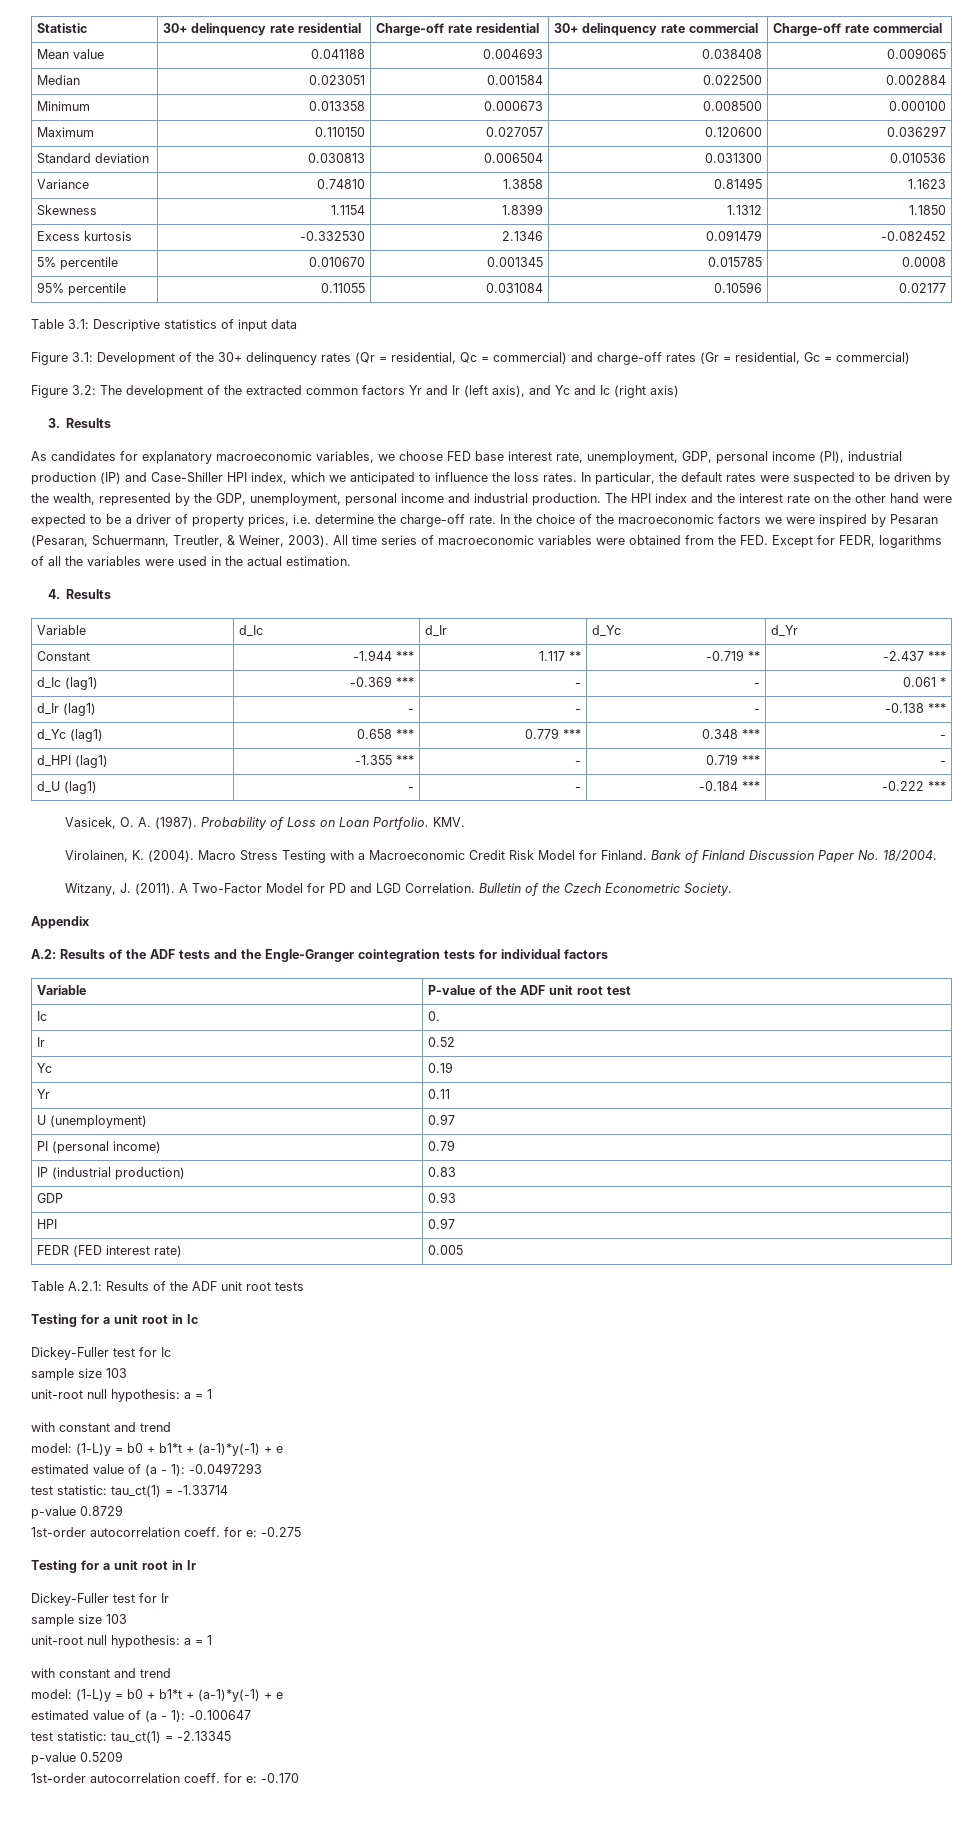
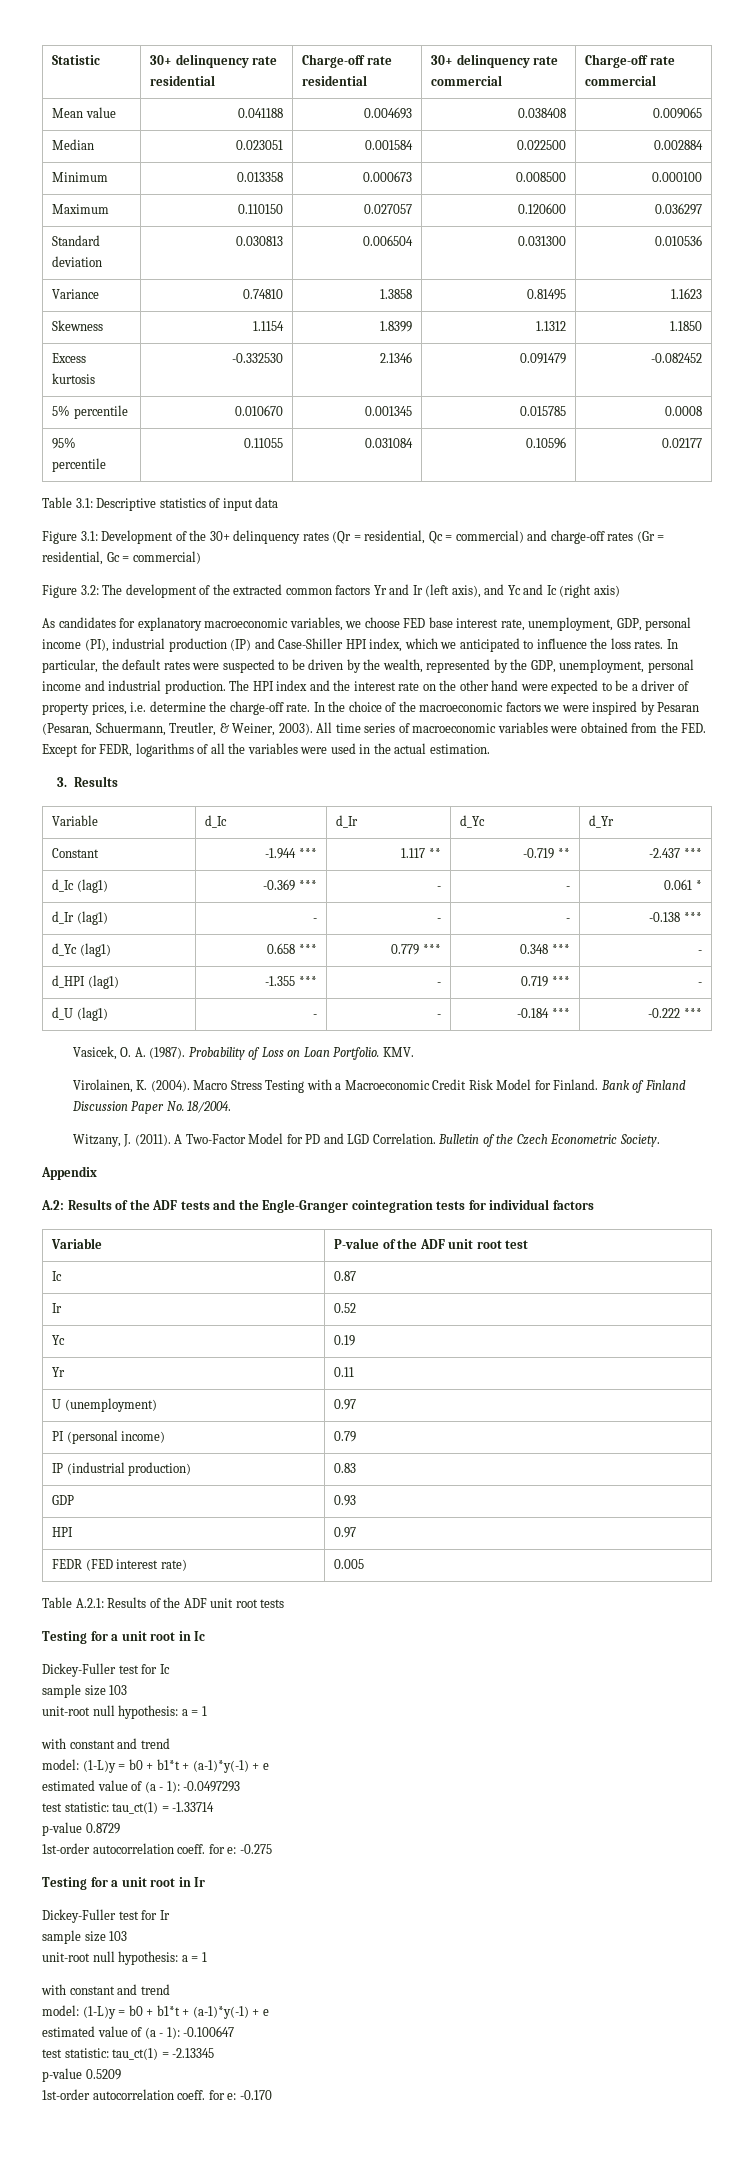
[47,418,112,428] // 3. Results -> (620, 591) none
[47,589,60,599] 4. -> [57,777,68,787] 3.
[428,1011,441,1021] 0. -> [334,1271,357,1281] 0.87

